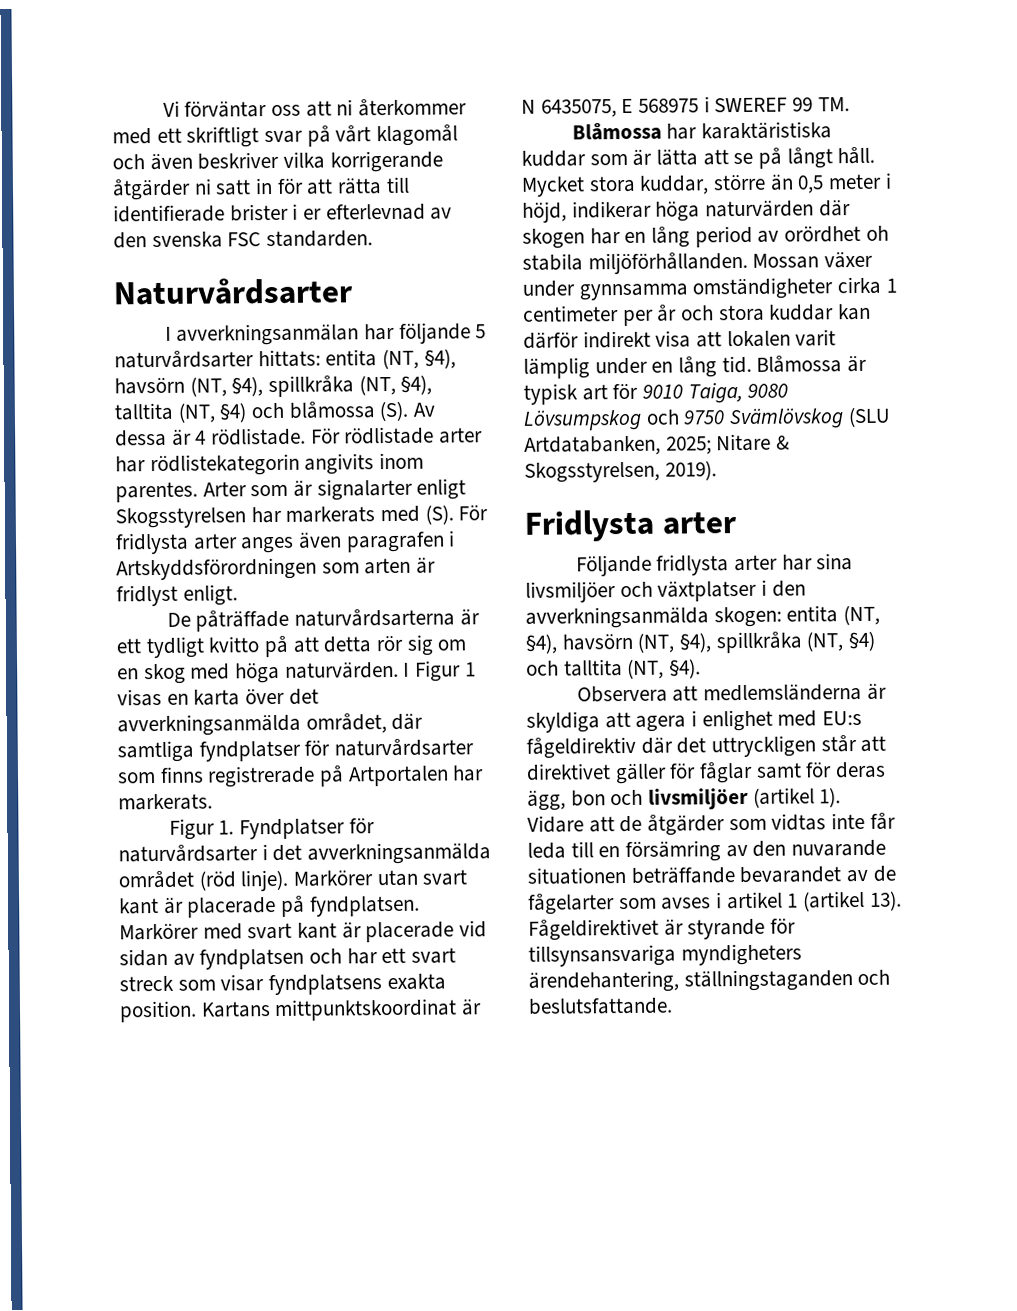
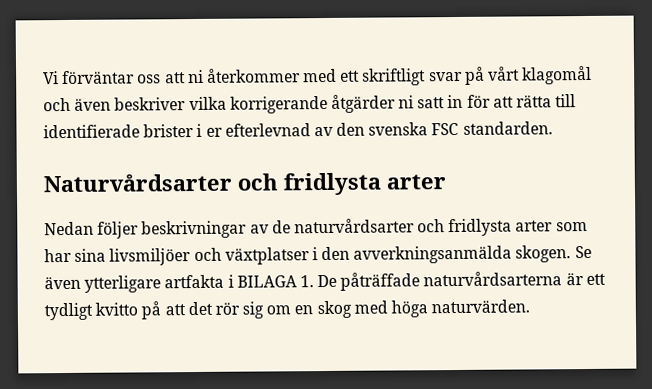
[164,322,487,346] [114,348,456,370] [114,374,433,398] [114,400,436,423] [115,426,484,447] [115,452,425,477] [115,478,467,503] [115,504,489,529] [115,530,456,555] [116,557,437,581] [116,584,238,607] // I avverkningsanmälan har följande 5 naturvårdsarter hittats: entita (NT, §4), havsörn (NT, §4), spillkråka (NT, §4), talltita (NT, §4) och blåmossa (S). Av dessa är 4 rödlistade. För rödlistade arter har rödlistekategorin angivits inom parentes. Arter som är signalarter enligt Skogsstyrelsen har markerats med (S). För fridlysta arter anges även paragrafen i Artskyddsförordningen som arten är fridlyst enligt. // -> [237,172,446,196] [44,218,588,239] [44,245,592,266] [44,274,314,293] och fridlysta arter // Nedan följer beskrivningar av de naturvårdsarter och fridlysta arter som har sina livsmiljöer och växtplatser i den avverkningsanmälda skogen. Se även ytterligare artfakta i BILAGA 1.
[323,636,372,653] detta -> [187,301,213,316] det
[403,660,476,682] [117,688,319,707] [117,713,424,737] [117,738,475,763] [117,765,485,788] [118,793,213,811] [168,818,375,840] [118,842,492,865] [118,869,468,892] [119,895,420,918] [119,920,488,943] [119,947,457,970] [119,973,446,996] [119,998,483,1023] [521,96,850,118] [571,121,833,141] [521,146,876,169] [521,172,892,197] [522,200,851,223] [522,225,889,249] [522,251,874,275] [522,276,897,301] [523,303,872,327] [523,329,837,349] [523,355,868,379] [523,381,789,405] [523,406,891,431] [524,433,791,456] [524,460,717,483] [524,509,737,542] [575,553,854,577] [525,579,806,603] [525,604,881,629] [525,630,876,654] [526,658,702,679] [576,683,887,703] [526,709,863,733] [526,735,887,759] [526,761,887,785] [527,787,842,811] [527,812,896,836] [527,839,887,863] [527,865,896,885] [528,890,902,915] [528,918,797,941] [528,943,802,967] [528,969,891,993] [528,997,673,1015] I Figur 1 visas en karta över det avverkningsanmälda området, där samtliga fyndplatser för naturvårdsarter som finns registrerade på Artportalen har markerats. // Figur 1. Fyndplatser för naturvårdsarter i det avverkningsanmälda området (röd linje). Markörer utan svart kant är placerade på fyndplatsen. Markörer med svart kant är placerade vid sidan av fyndplatsen och har ett svart streck som visar fyndplatsens exakta position. Kartans mittpunktskoordinat är N 6435075, E 568975 i SWEREF 99 TM. // Blåmossa har karaktäristiska kuddar som är lätta att se på långt håll. Mycket stora kuddar, större än 0,5 meter i höjd, indikerar höga naturvärden där skogen har en lång period av orördhet oh stabila miljöförhållanden. Mossan växer under gynnsamma omständigheter cirka 1 centimeter per år och stora kuddar kan därför indirekt visa att lokalen varit lämplig under en lång tid. Blåmossa är typisk art för 9010 Taiga, 9080 Lövsumpskog och 9750 Svämlövskog (SLU Artdatabanken, 2025; Nitare & Skogsstyrelsen, 2019). // Fridlysta arter // Följande fridlysta arter har sina livsmiljöer och växtplatser i den avverkningsanmälda skogen: entita (NT, §4), havsörn (NT, §4), spillkråka (NT, §4) och talltita (NT, §4). // Observera att medlemsländerna är skyldiga att agera i enlighet med EU:s fågeldirektiv där det uttryckligen står att direktivet gäller för fåglar samt för deras ägg, bon och livsmiljöer (artikel 1). Vidare att de åtgärder som vidtas inte får leda till en försämring av den nuvarande situationen beträffande bevarandet av de fågelarter som avses i artikel 1 (artikel 13). Fågeldirektivet är styrande för tillsynsansvariga myndigheters ärendehantering, ställningstaganden och beslutsfattande. -> (531, 306) none

